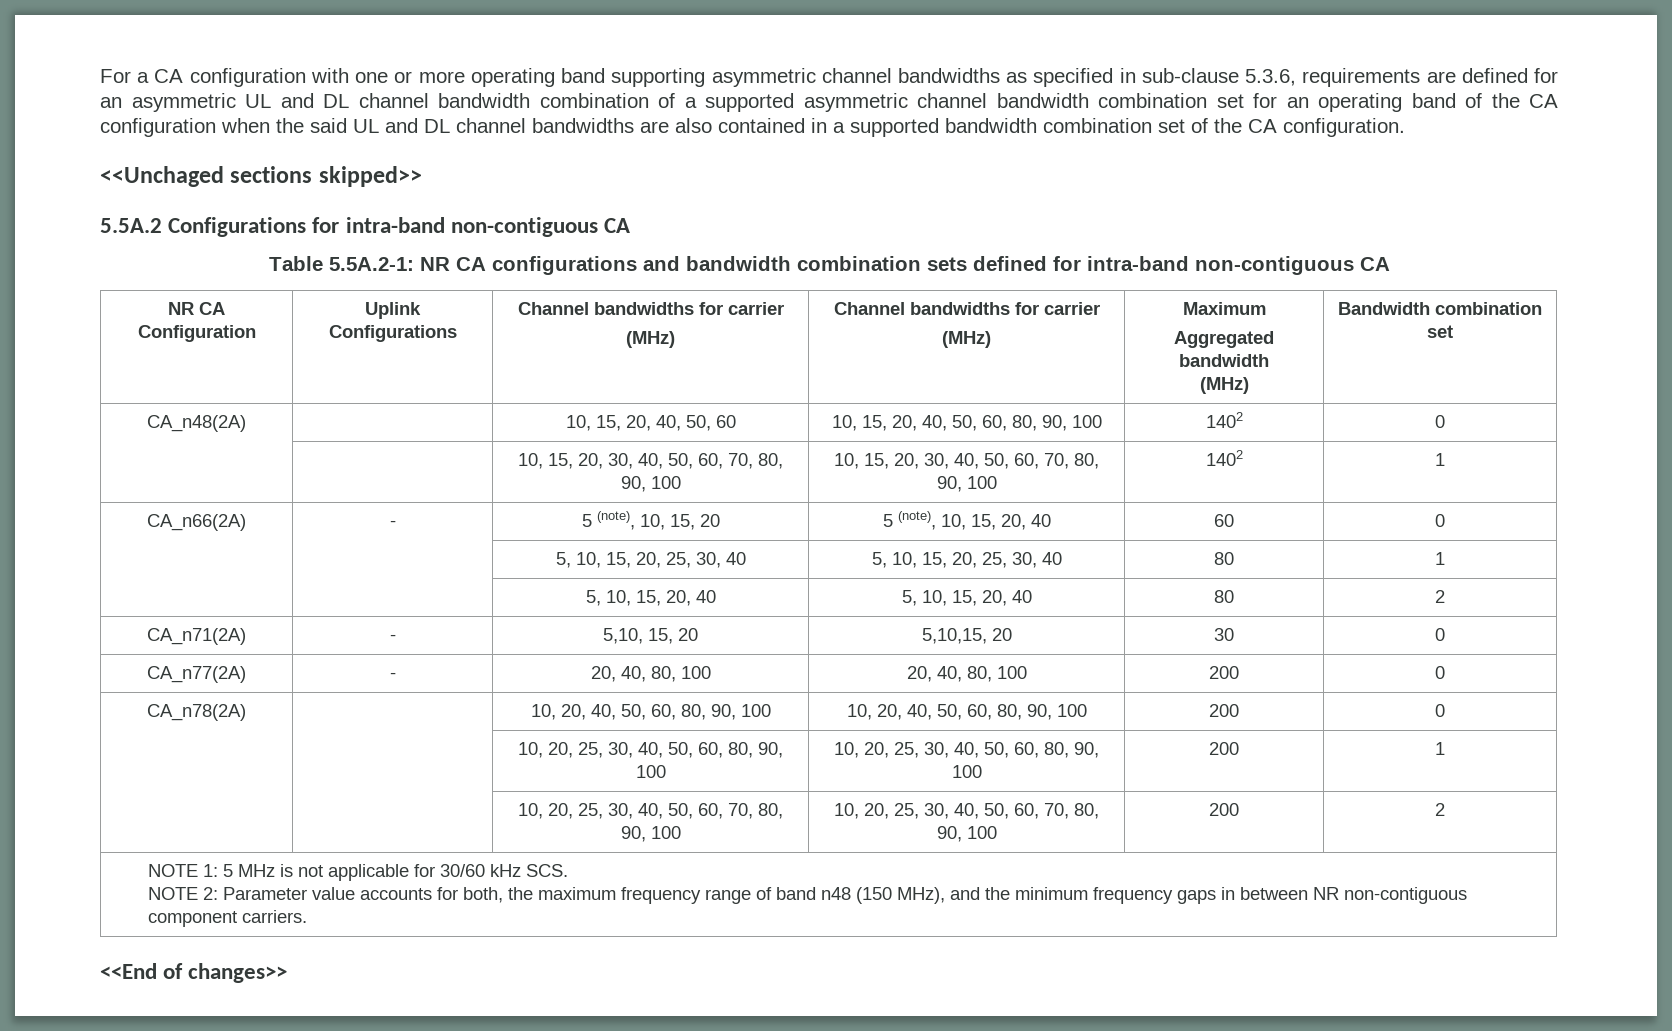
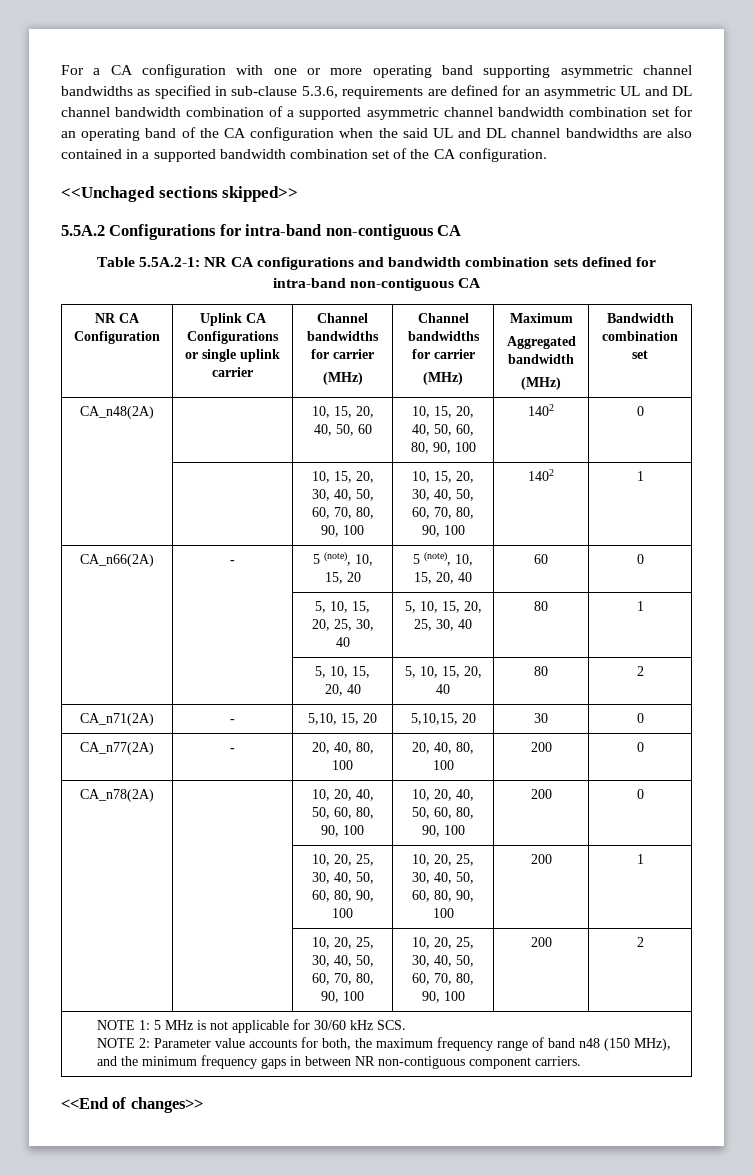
[328,325,457,342] Configurations -> [245,313,267,323] [187,331,279,344] [185,349,280,362] [212,367,253,377] CA Configurations or single uplink carrier

